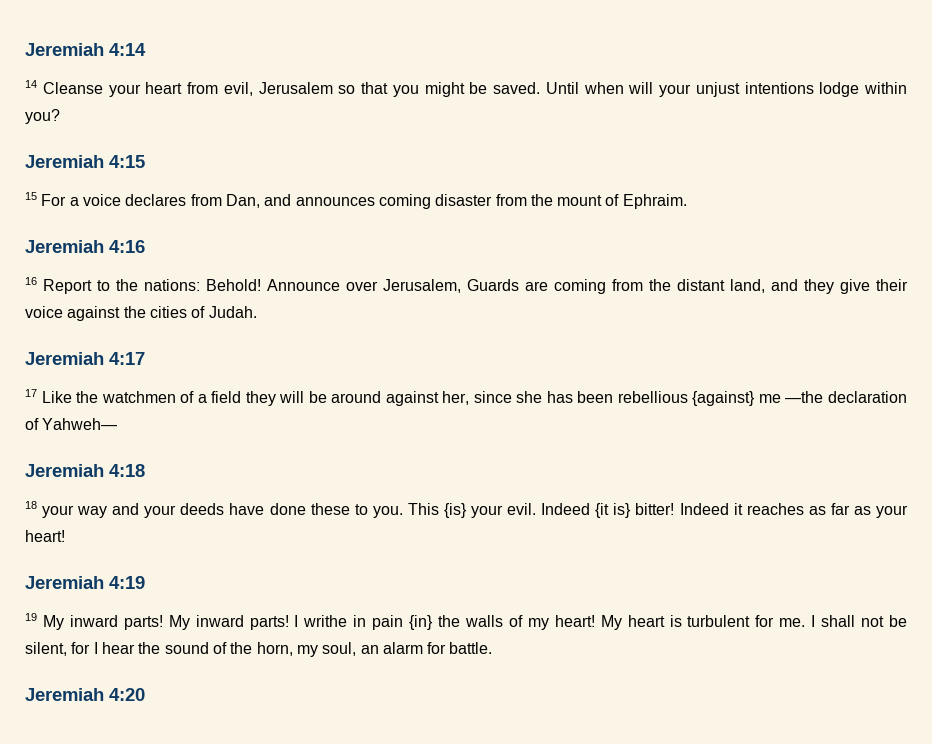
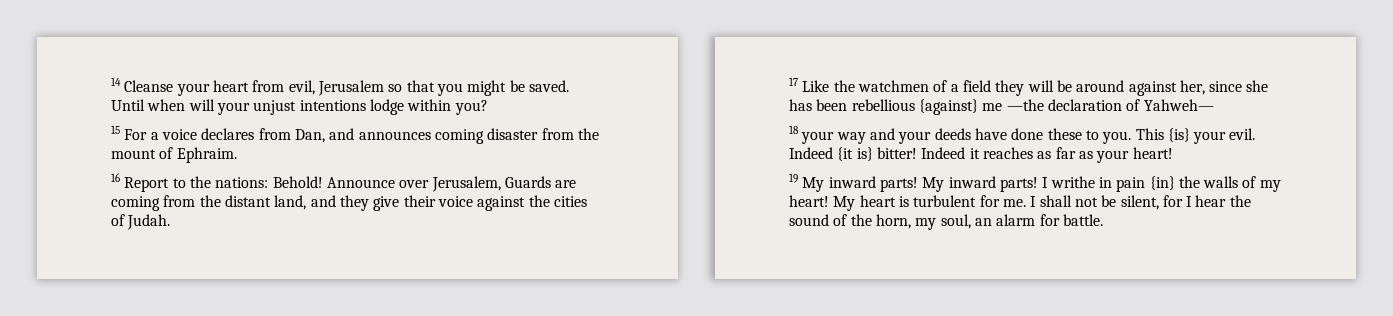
[25,43,146,56] Jeremiah 4:14 // -> (111, 81) none
[25,155,145,168] // Jeremiah 4:15 -> (488, 107) none
[25,240,145,253] // Jeremiah 4:16 -> (237, 155) none
[25,352,145,365] // Jeremiah 4:17 -> (171, 222) none
[25,464,145,477] // Jeremiah 4:18 -> (1214, 105) none
[25,576,145,589] // Jeremiah 4:19 -> (1173, 153) none
[25,688,145,701] // Jeremiah 4:20 -> (1103, 220) none

